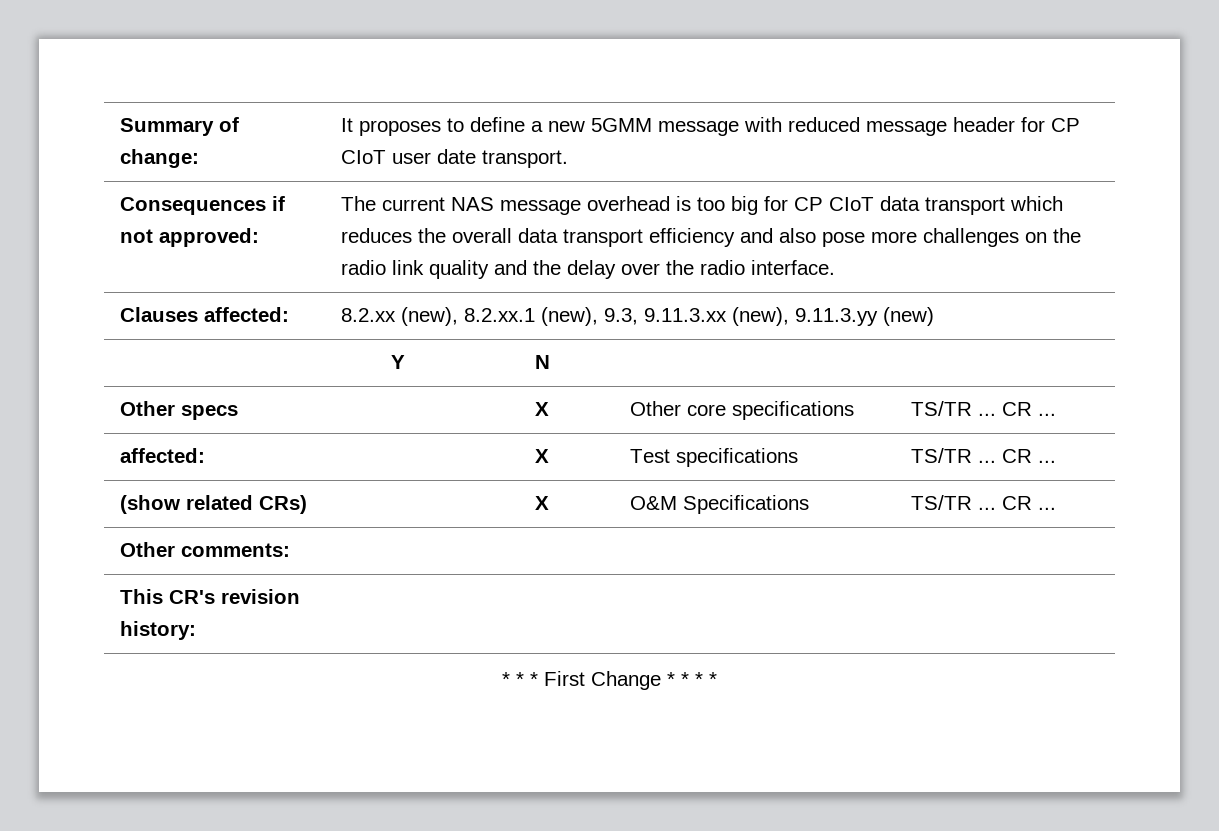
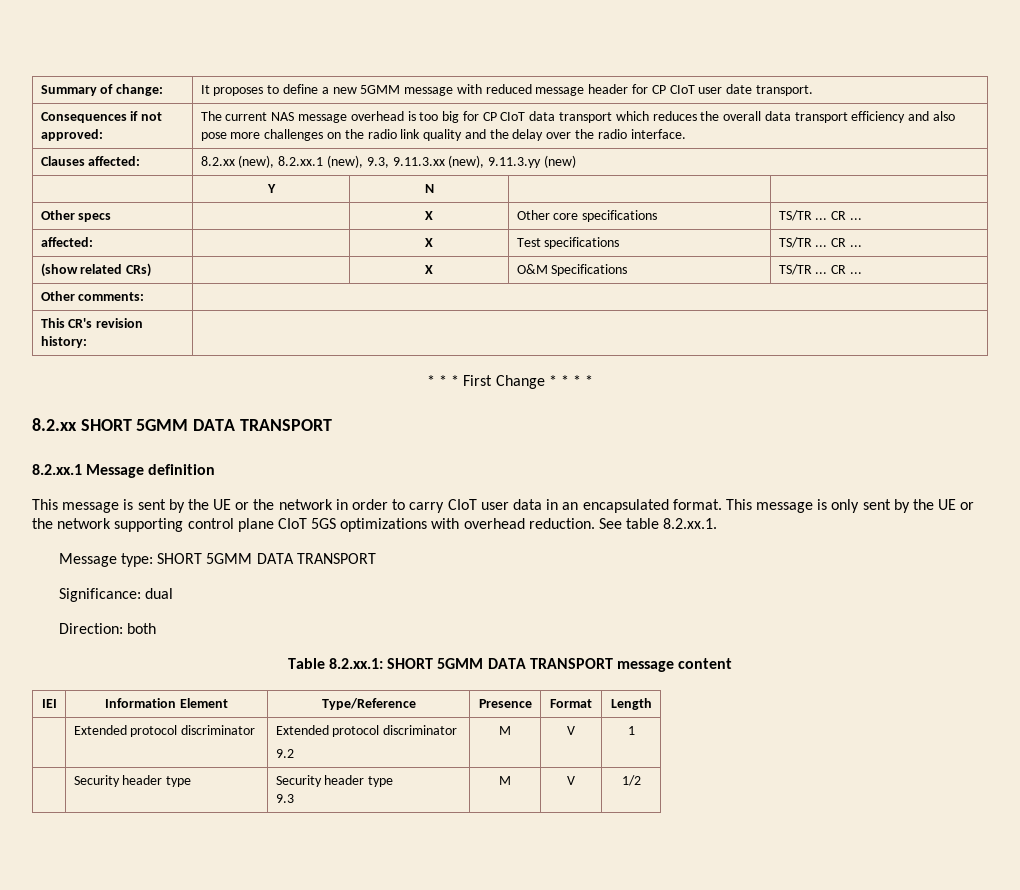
(717, 679) none -> [32,418,332,431] [32,464,216,478] [32,499,975,513] [32,518,718,532] [58,553,376,567] [58,588,174,602] [58,623,157,634] [287,658,733,672] [41,699,57,708] [105,698,228,708] [321,698,416,710] [478,699,532,708] [550,699,592,708] [610,698,652,710] [73,725,256,737] [275,725,458,737] [275,749,294,758] [499,726,511,735] [567,726,575,735] [627,726,635,735] [73,775,192,787] [275,775,394,787] [275,794,294,803] [499,776,511,785] [567,776,575,785] [621,775,641,786] // 8.2.xx SHORT 5GMM DATA TRANSPORT // 8.2.xx.1 Message definition // This message is sent by the UE or the network in order to carry CIoT user data in an encapsulated format. This message is only sent by the UE or the network supporting control plane CIoT 5GS optimizations with overhead reduction. See table 8.2.xx.1. // Message type: SHORT 5GMM DATA TRANSPORT // Significance: dual // Direction: both // Table 8.2.xx.1: SHORT 5GMM DATA TRANSPORT message content // IEI | Information Element | Type/Reference | Presence | Format | Length // | Extended protocol discriminator | Extended protocol discriminator // 9.2 | M | V | 1 // | Security header type | Security header type // 9.3 | M | V | 1/2

